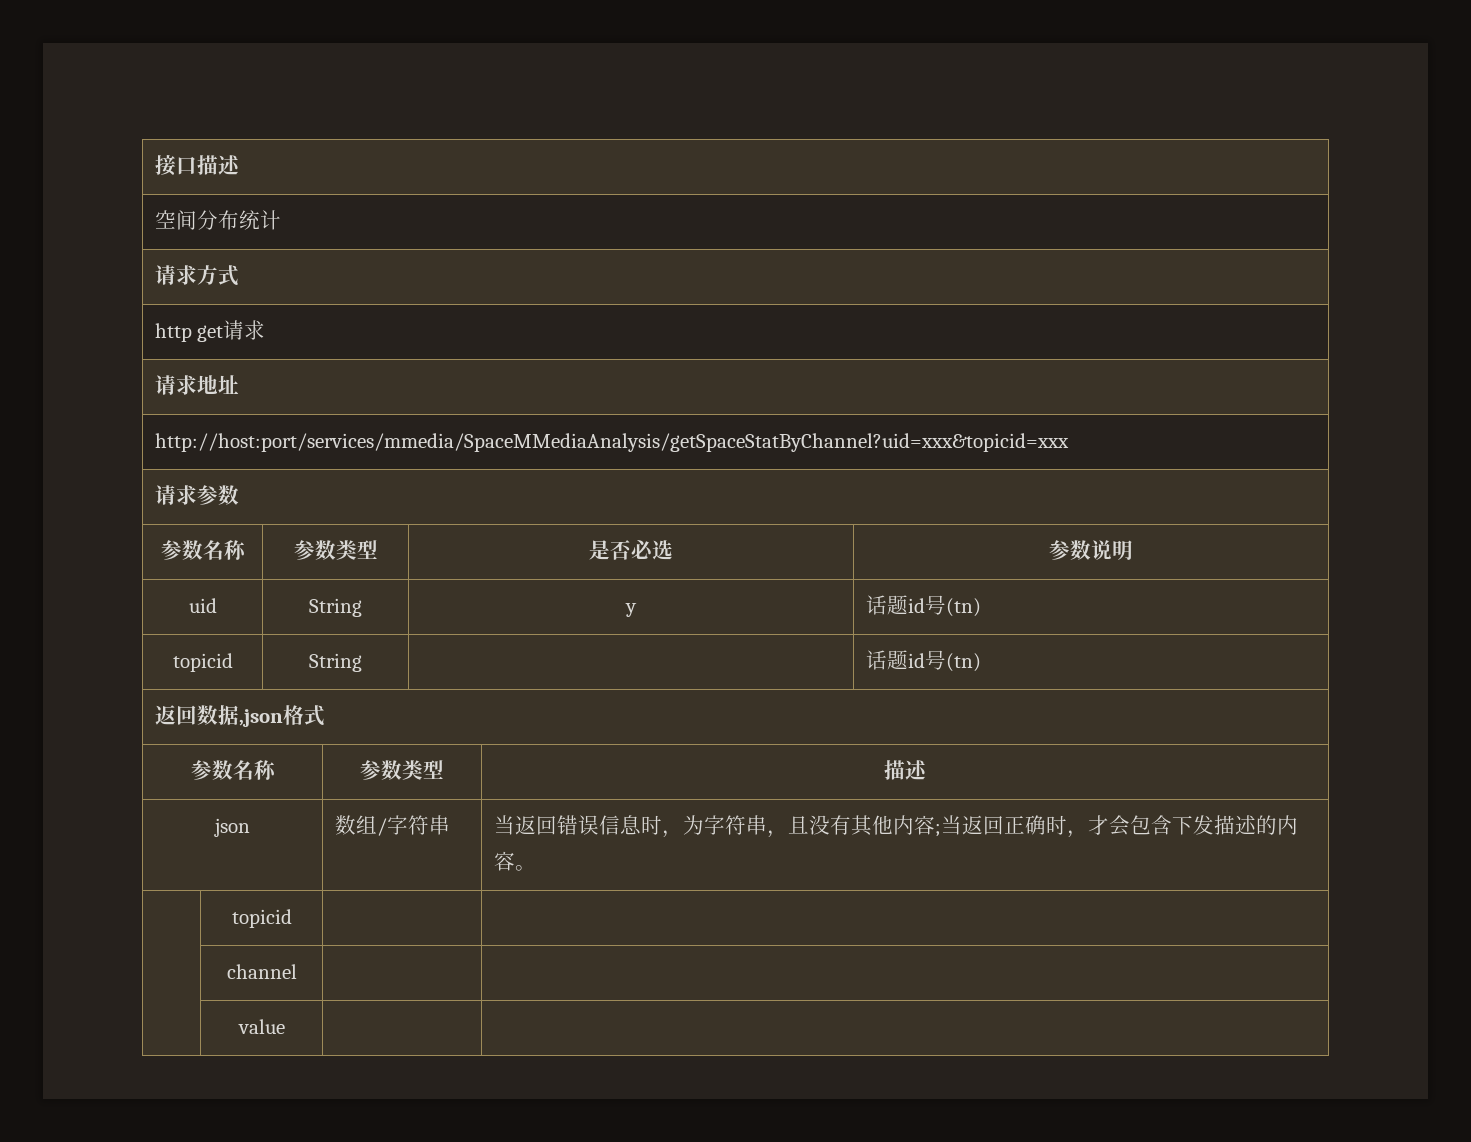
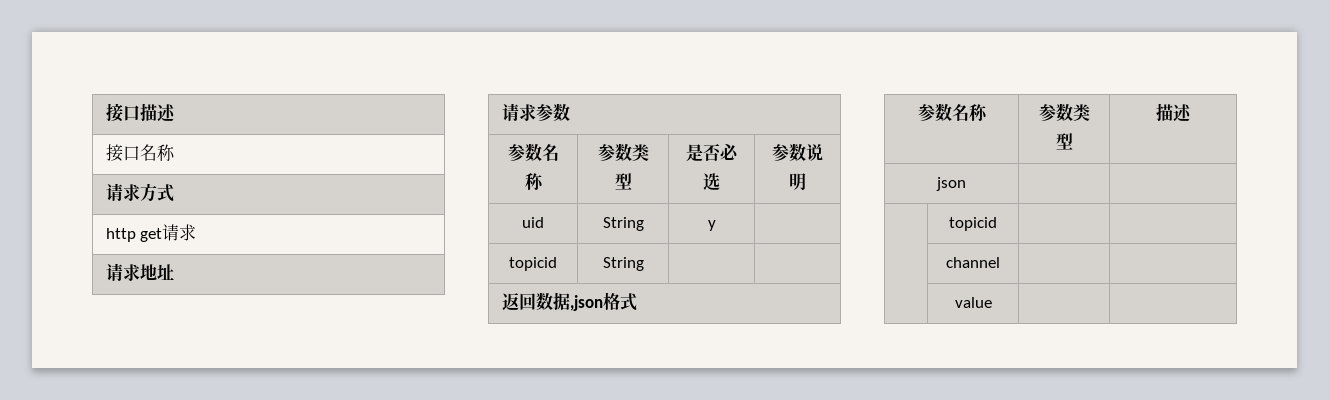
[154,210,281,230] 空间分布统计 -> [105,144,175,162] 接口名称
[154,433,1069,452] // http://host:port/services/mmedia/SpaceMMediaAnalysis/getSpaceStatByChannel?uid=xxx&topicid=xxx -> (174, 272) none
[865,595,981,617] 话题id号(tn) -> (716, 225) none
[865,650,981,672] 话题id号(tn) -> (644, 264) none
[334,815,450,836] [493,815,1298,838] [493,851,536,871] 数组/字符串 | 当返回错误信息时，为字符串，且没有其他内容;当返回正确时，才会包含下发描述的内容。 -> (966, 184) |

